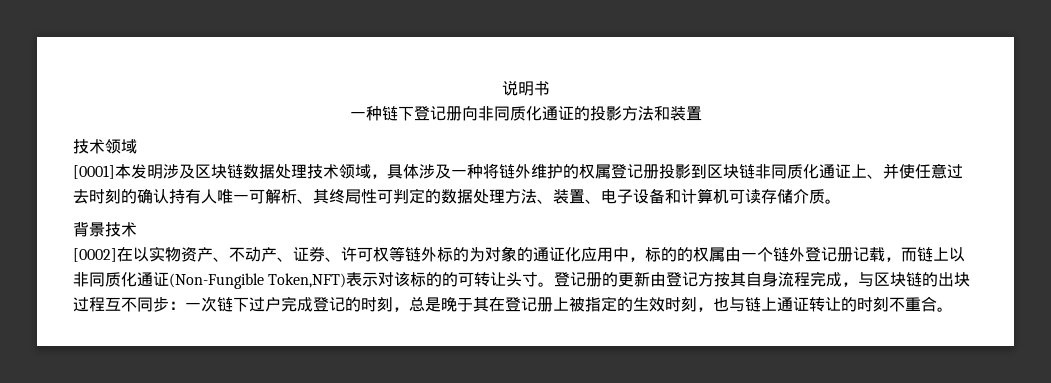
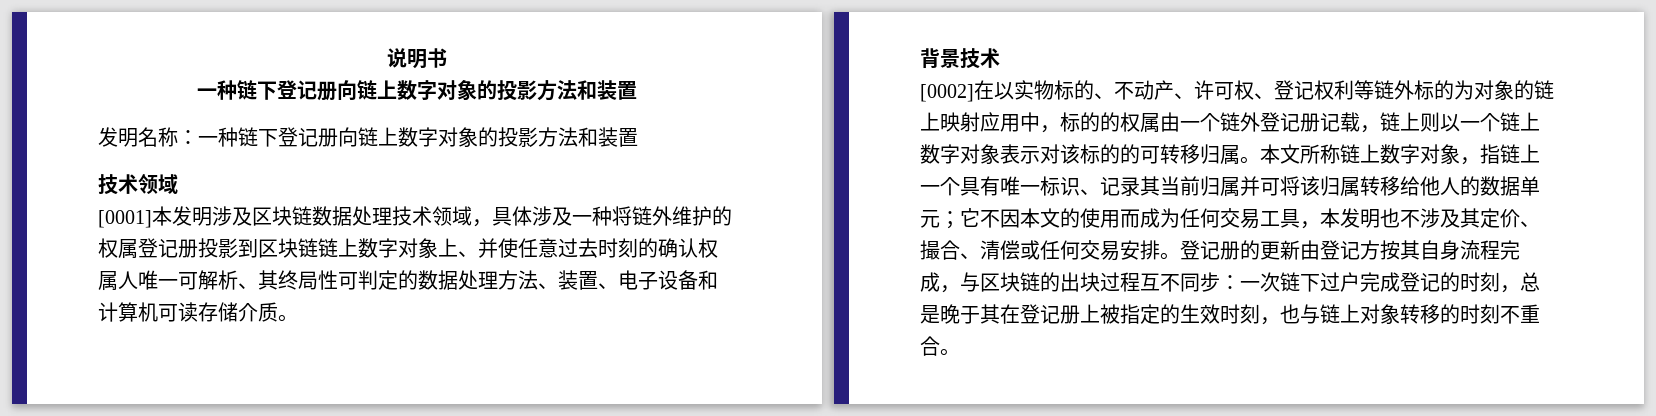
[477,106,574,121] 非同质化通证 -> [357,79,637,101] [98,127,478,147] 链上数字对象的投影方法和装置 // 发明名称：一种链下登记册向链上数字对象
[755,164,851,179] 非同质化通证 -> [318,238,438,258] 链上数字对象
[169,189,201,204] 持有 -> [698,238,718,258] [98,271,118,291] 权属
[181,247,213,262] 资产 -> [1054,80,1094,100] 标的
[293,247,389,262] 证券、许可权 -> [1194,80,1354,100] 许可权、登记权利
[533,247,581,262] 通证化 -> [1534,80,1554,100] [920,112,980,132] 链上映射
[901,247,965,262] [73,272,347,289] 而链上以非同质化通证(Non-Fungible Token,NFT) -> [1380,112,1540,132] [920,144,1000,164] 链上则以一个链上数字对象
[490,272,539,287] 让头寸 -> [1180,144,1540,165] [920,176,1540,197] [920,208,1540,229] [920,240,1160,261] 移归属。本文所称链上数字对象，指链上一个具有唯一标识、记录其当前归属并可将该归属转移给他人的数据单元；它不因本文的使用而成为任何交易工具，本发明也不涉及其定价、撮合、清偿或任何交易安排
[777,297,841,312] 通证转让 -> [1360,304,1440,324] 对象转移

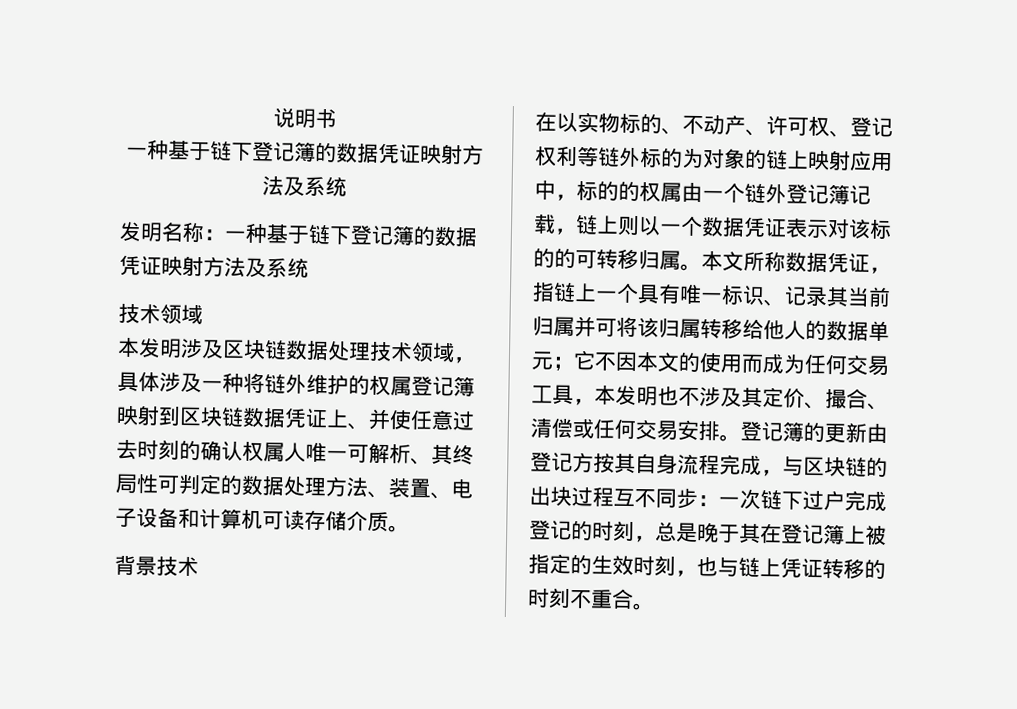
[237,79,637,101] 链下登记册向链上数字对象的投影方法和装置 -> [168,140,484,165] [261,176,347,197] 基于链下登记簿的数据凭证映射方法及系统
[238,127,638,147] 链下登记册向链上数字对象的投影方法和装置 -> [266,223,478,247] [119,254,309,278] 基于链下登记簿的数据凭证映射方法及系统
[98,210,152,228] [0001] -> (203, 314) none
[178,238,238,258] 册投影 -> [453,376,475,397] [116,405,160,426] 簿映射
[318,238,438,258] 链上数字对象 -> [242,407,328,429] 数据凭证
[920,84,974,102] [0002] -> (199, 566) none
[1300,113,1320,132] 册 -> [828,184,850,205] 簿
[1500,112,1540,132] [920,144,1000,164] 链上数字对象 -> [701,216,787,239] 数据凭证
[1340,144,1460,164] 链上数字对象 -> [785,252,870,274] 数据凭证
[1220,241,1240,260] 册 -> [782,421,804,442] 簿
[1060,305,1080,324] 册 -> [823,524,845,545] 簿
[1360,304,1400,324] 对象 -> [780,557,823,579] 凭证

